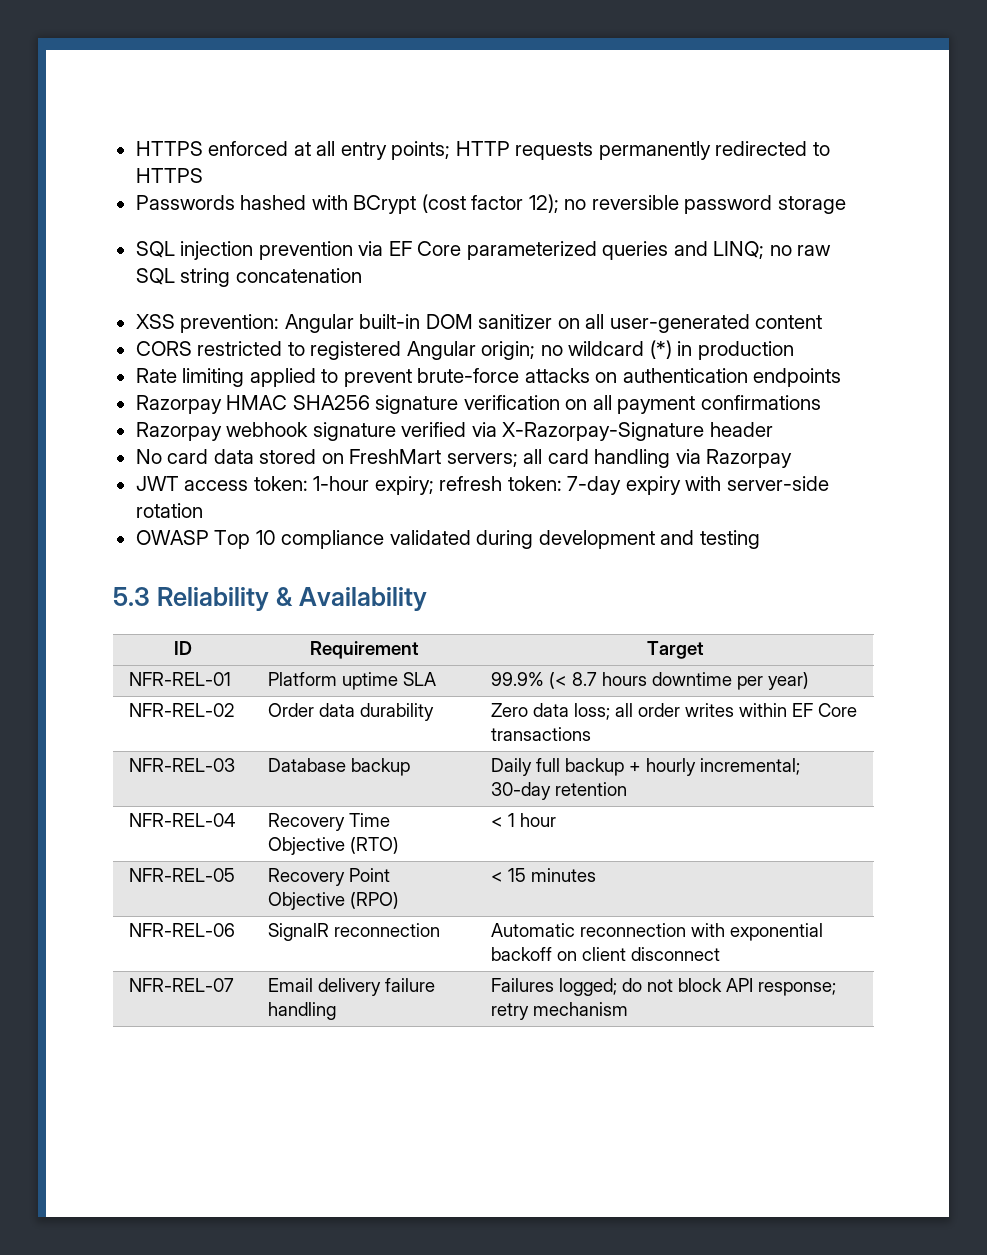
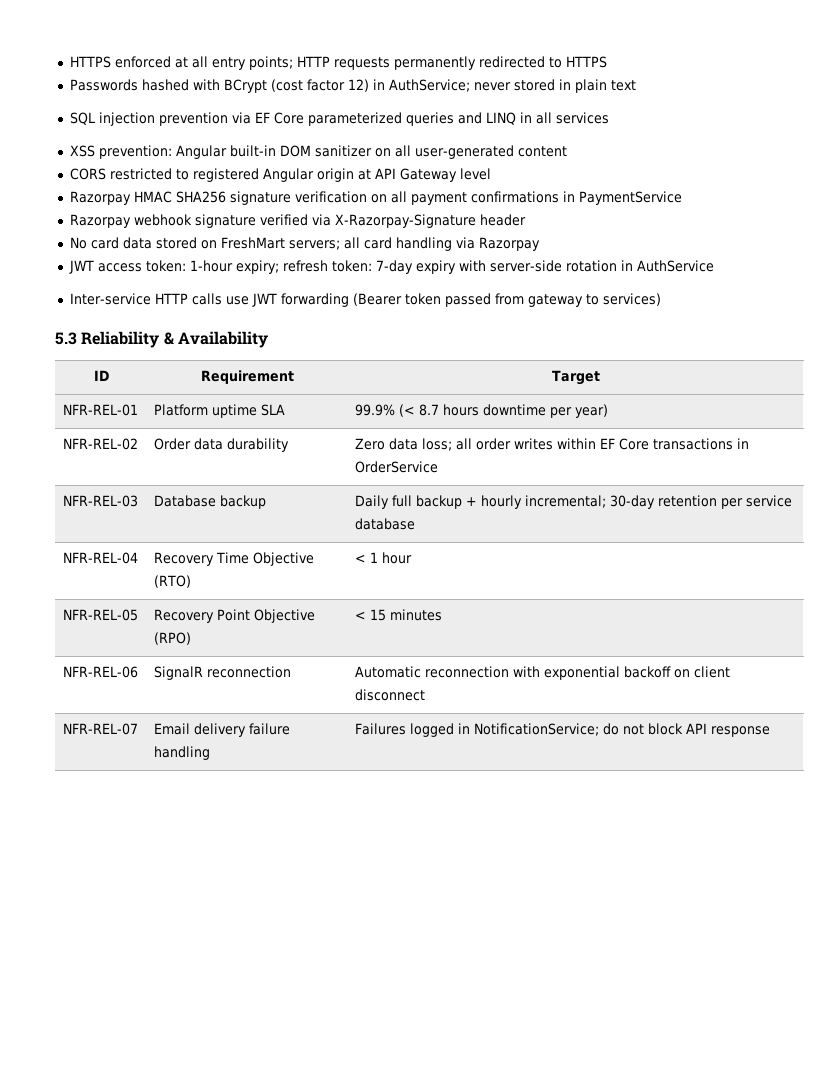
[528,194,846,214] 12); no reversible password storage -> [347,79,636,93] 12) in AuthService; never stored in plain text
[713,241,832,259] [135,268,362,287] LINQ; no raw SQL string concatenation -> [485,112,609,125] LINQ in all services
[481,340,794,360] [135,368,842,387] origin; no wildcard (*) in production // Rate limiting applied to prevent brute-force attacks on authentication endpoints -> [316,168,491,182] origin at API Gateway level
(821, 402) none -> [562,191,682,205] in PaymentService
[135,530,760,549] // OWASP Top 10 compliance validated during development and testing -> [620,260,714,272] [69,293,661,307] in AuthService // Inter-service HTTP calls use JWT forwarding (Bearer token passed from gateway to services)
(592, 734) none -> [736,438,749,449] [354,461,438,473] in OrderService
(628, 789) none -> [720,495,792,509] [354,518,415,530] per service database
[559,978,618,996] logged; -> [409,723,599,737] logged in NotificationService;
[758,982,837,996] [491,1002,629,1020] response; retry mechanism -> [710,726,770,737] response

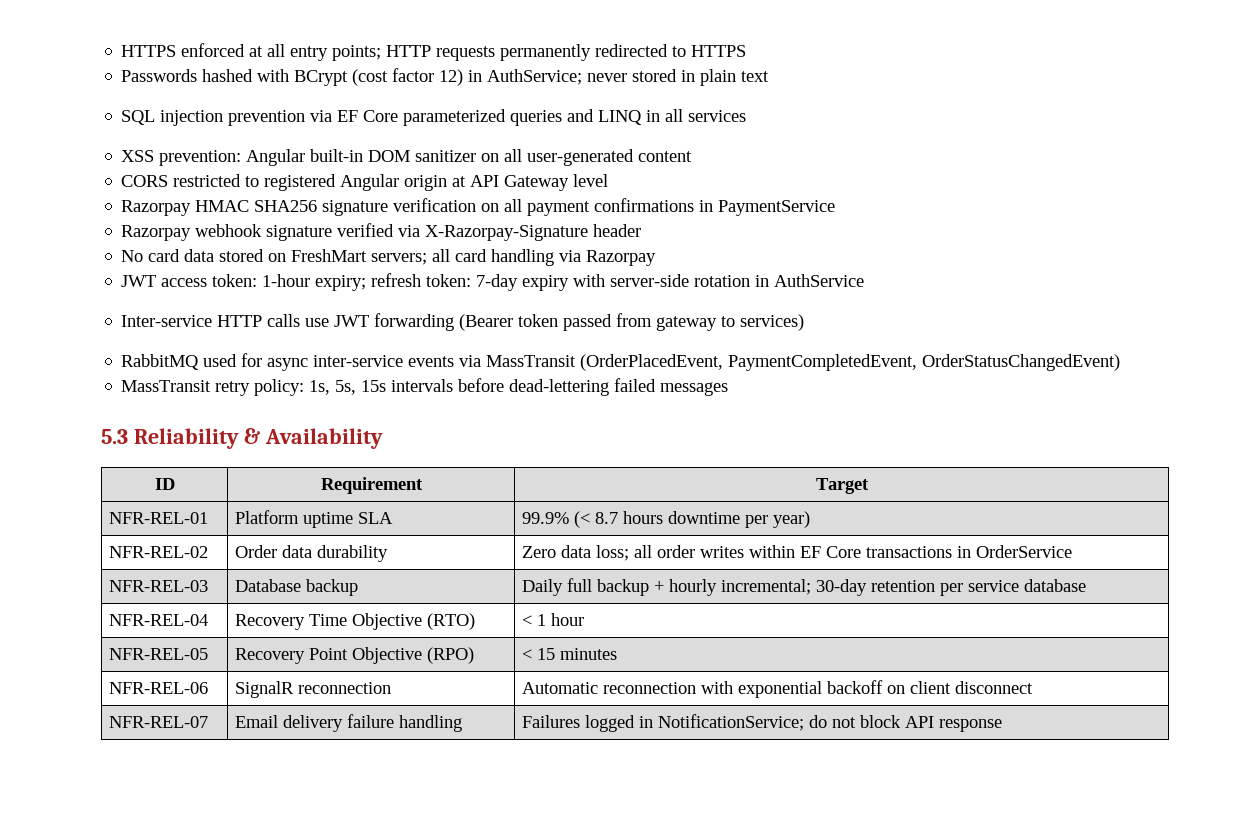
(661, 299) none -> [121,353,1121,371] [121,378,729,396] // RabbitMQ used for async inter-service events via MassTransit (OrderPlacedEvent, PaymentCompletedEvent, OrderStatusChangedEvent) // MassTransit retry policy: 1s, 5s, 15s intervals before dead-lettering failed messages

